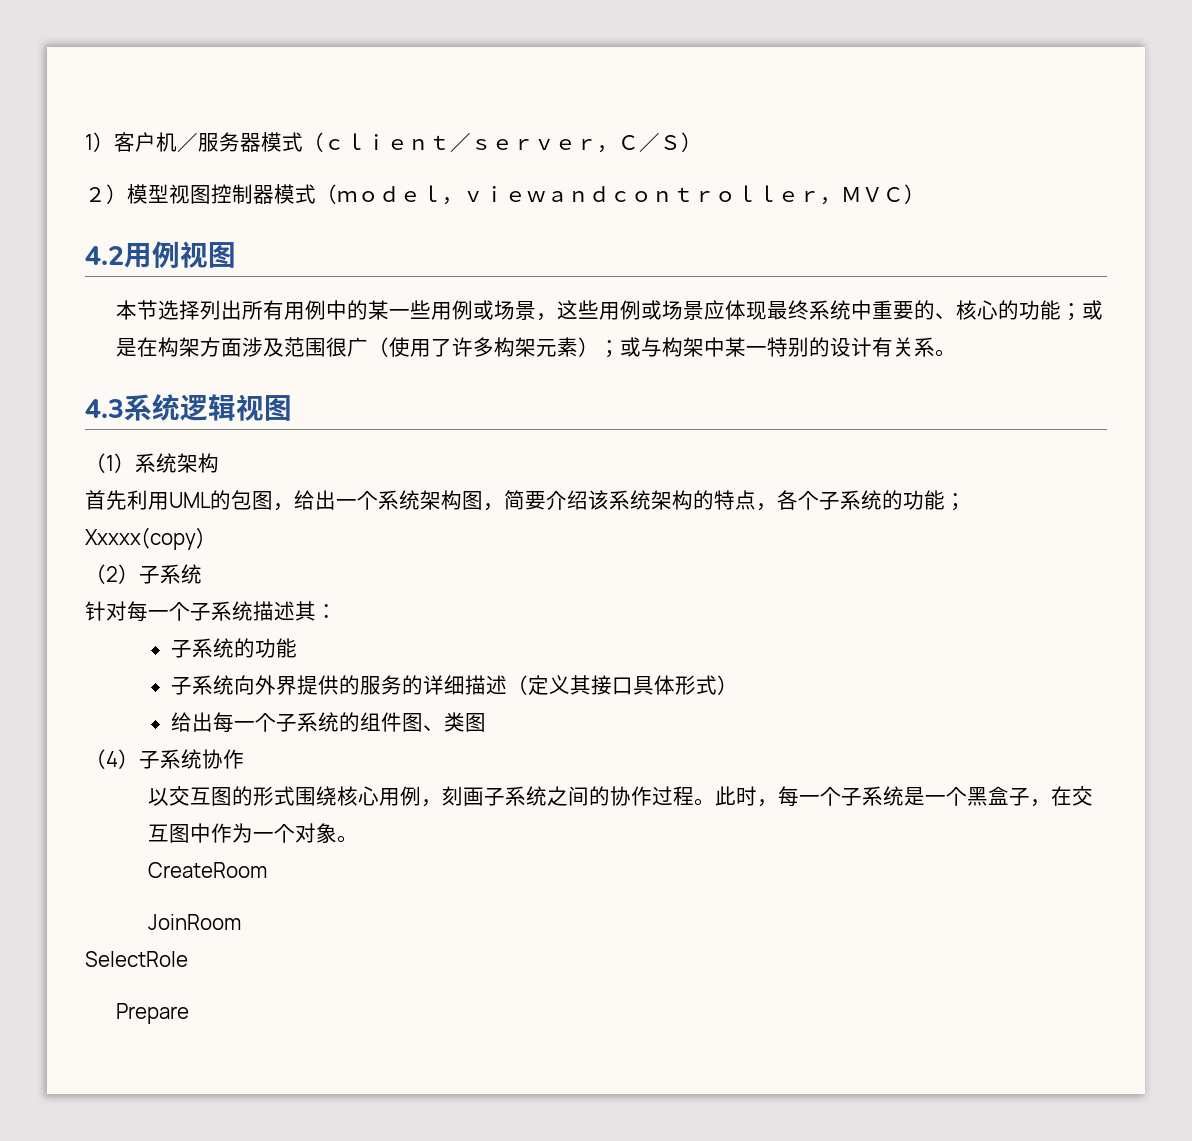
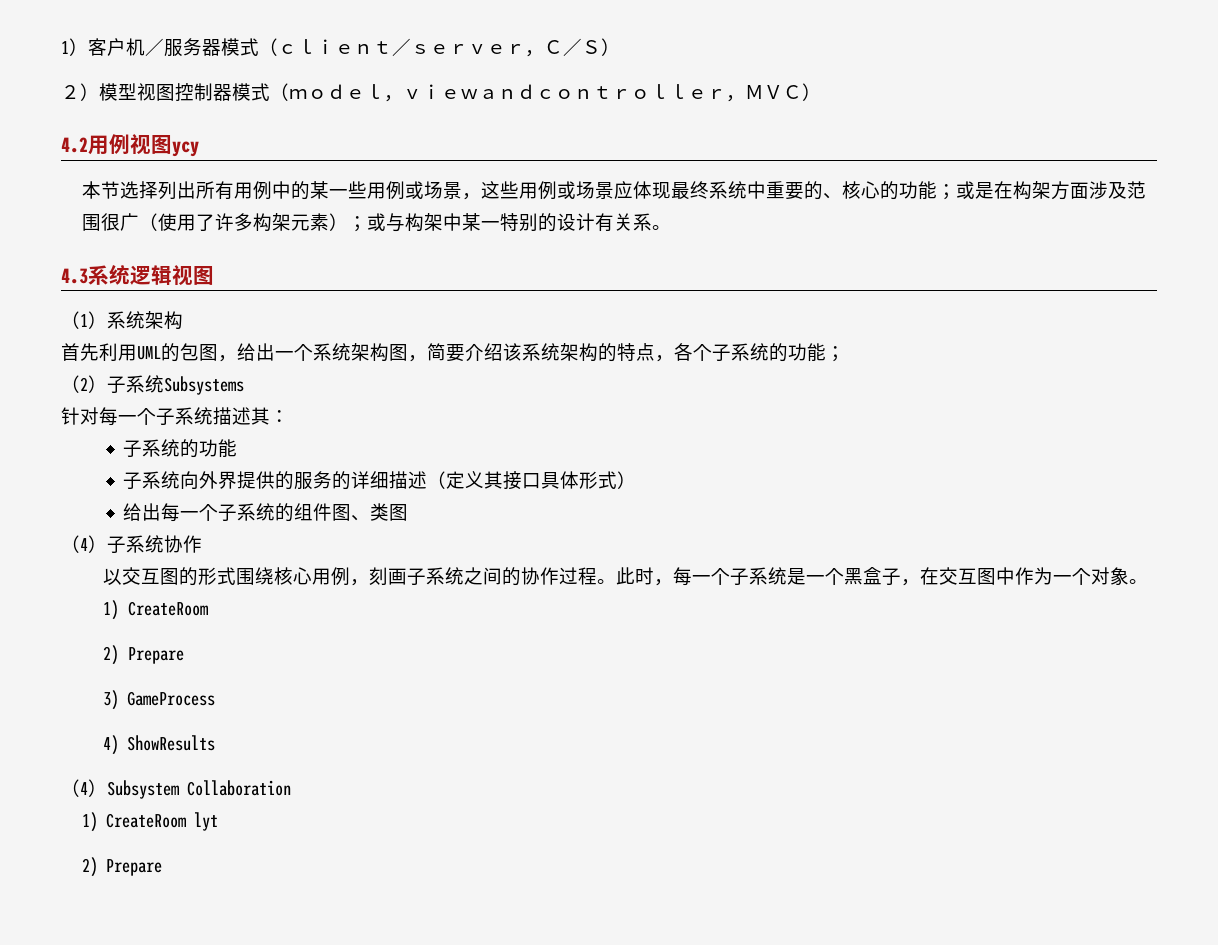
(236, 255) none -> [172,141,199,157] ycy
[85,527,205,550] // Xxxxx(copy) -> (845, 354) none
(202, 574) none -> [164,376,244,395] Subsystems
(358, 839) none -> [102,600,119,620] 1)
[147,914,241,930] [85,951,188,967] JoinRoom // SelectRole // -> [102,645,185,665] [102,690,215,710] [102,735,215,755] [61,779,291,799] [81,812,218,832] [81,857,98,877] 2) Prepare // 3) GameProcess // 4) ShowResults // （4）Subsystem Collaboration // 1) CreateRoom lyt // 2)

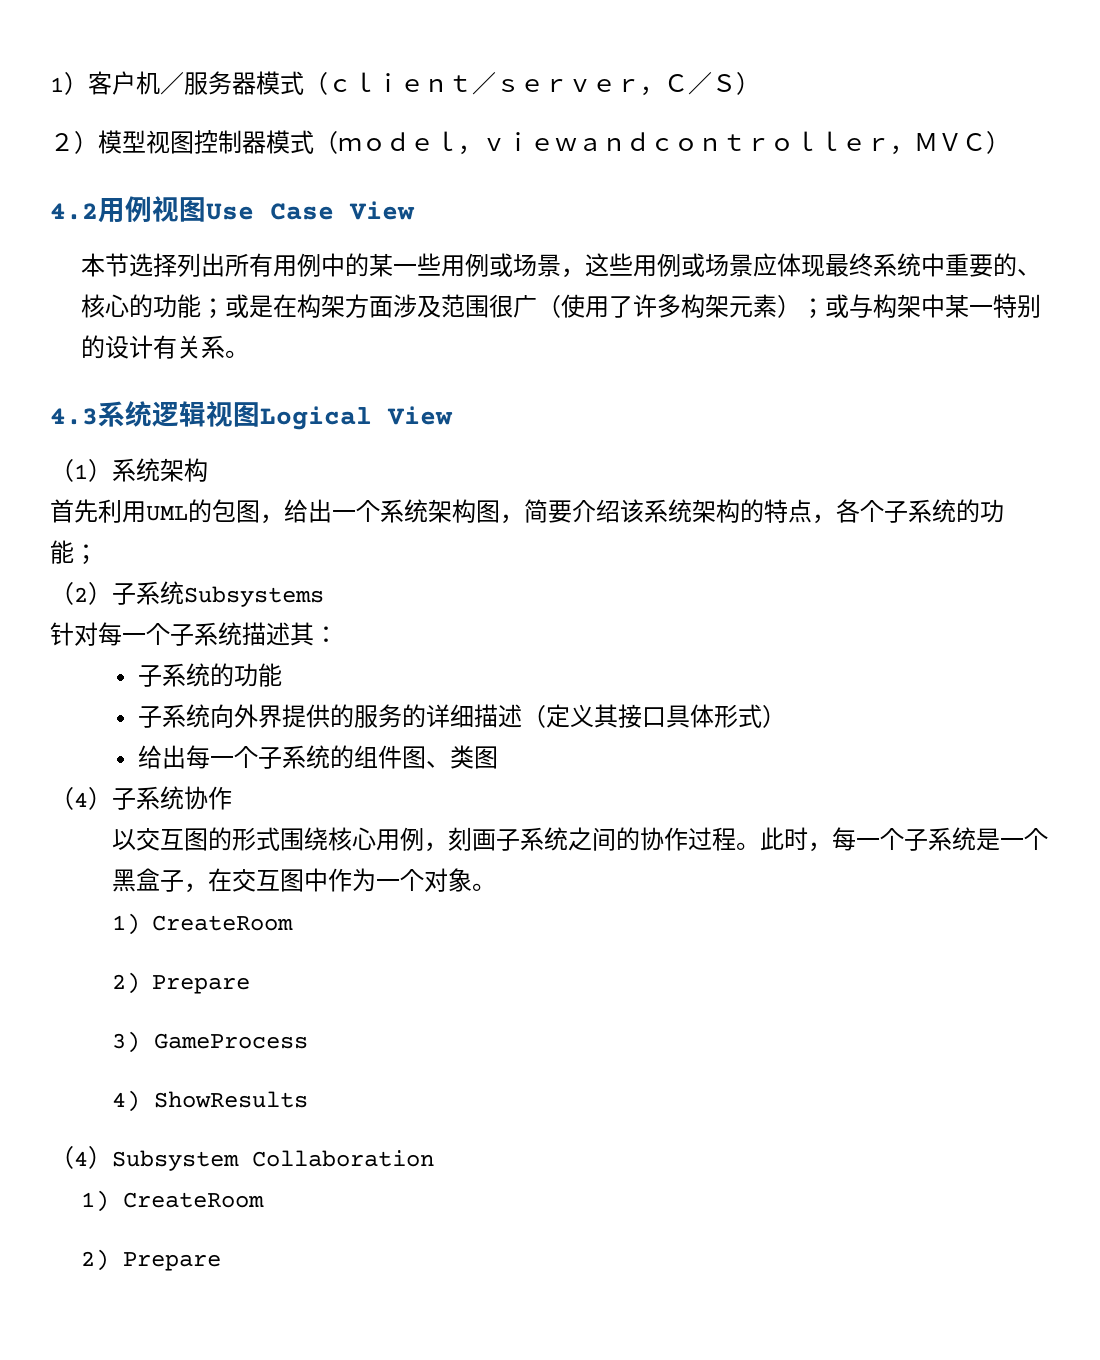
[172,141,199,157] ycy -> [206,201,415,220] Use Case View
(214, 275) none -> [260,406,453,430] Logical View
[193,812,218,831] lyt -> (264, 1200) none

